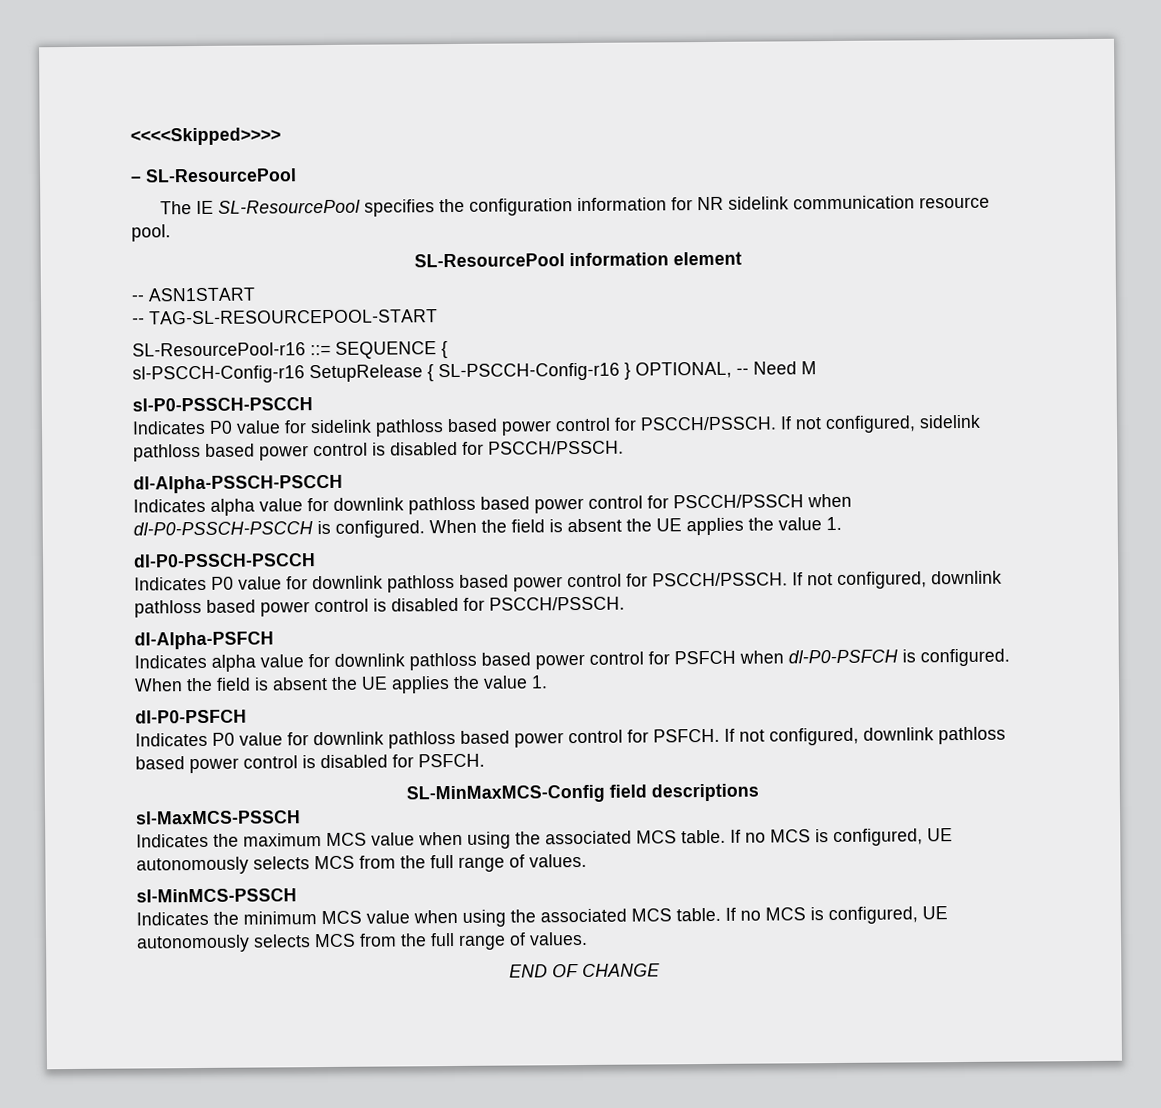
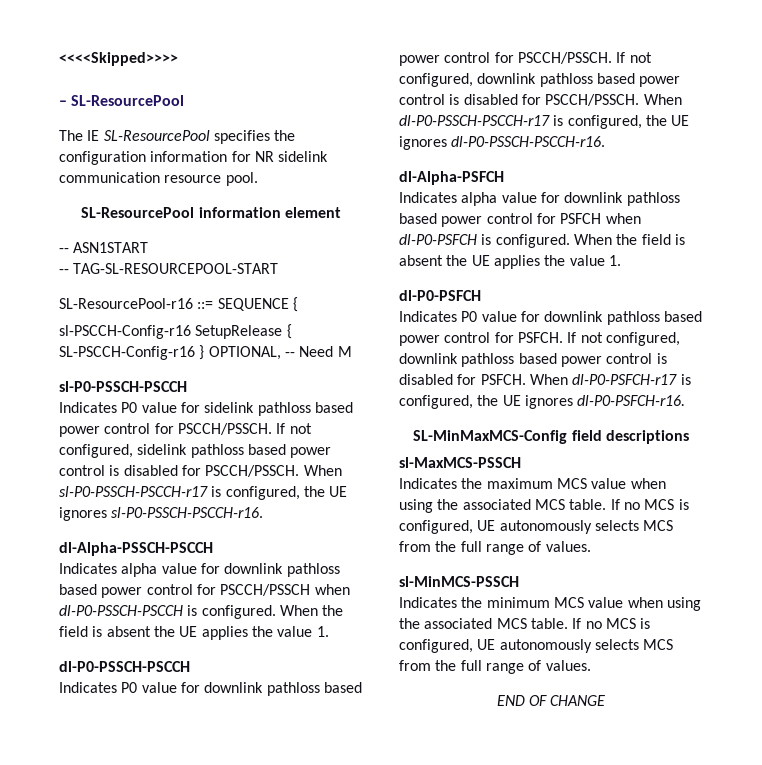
(624, 447) none -> [303,465,342,476] [59,486,348,500] [59,507,264,521] When sl-P0-PSSCH-PSCCH-r17 is configured, the UE ignores sl-P0-PSSCH-PSCCH-r16.
(625, 603) none -> [643,94,682,105] [399,115,690,129] [399,136,606,150] When dl-P0-PSSCH-PSCCH-r17 is configured, the UE ignores dl-P0-PSSCH-PSCCH-r16.
(485, 760) none -> [529,374,691,385] [399,395,686,409] When dl-P0-PSFCH-r17 is configured, the UE ignores dl-P0-PSFCH-r16.

